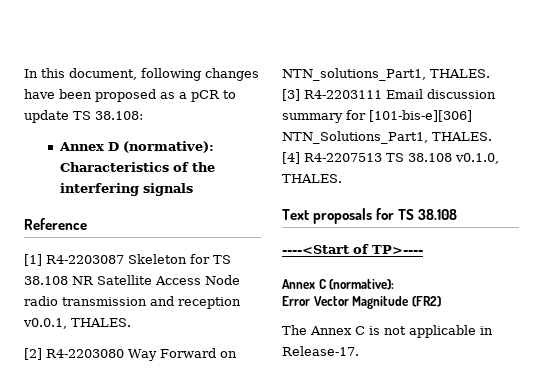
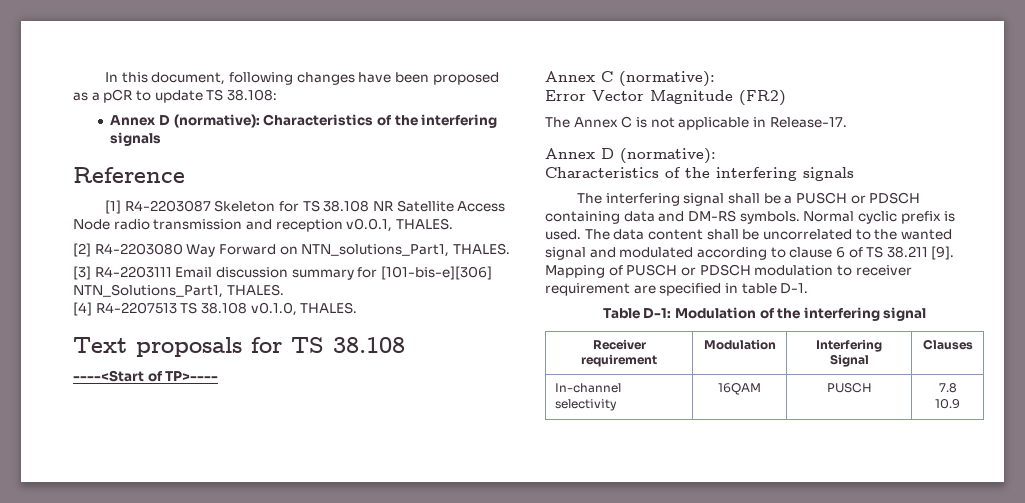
(359, 351) none -> [545,148,716,164] [545,167,854,181] [577,192,921,206] [545,210,956,224] [545,229,952,240] [545,246,955,260] [545,264,912,278] [545,283,809,296] [602,307,927,321] [592,339,646,350] [581,354,657,367] [703,339,776,350] [816,339,882,352] [829,354,869,367] [922,339,973,350] [555,383,622,393] [555,399,618,411] [718,383,761,395] [826,383,872,393] [938,383,957,393] [935,399,960,409] // Annex D (normative): // Characteristics of the interfering signals // The interfering signal shall be a PUSCH or PDSCH containing data and DM-RS symbols. Normal cyclic prefix is used. The data content shall be uncorrelated to the wanted signal and modulated according to clause 6 of TS 38.211 [9]. Mapping of PUSCH or PDSCH modulation to receiver requirement are specified in table D-1. // Table D-1: Modulation of the interfering signal // Receiver requirement | Modulation | Interfering Signal | Clauses // In-channel selectivity | 16QAM | PUSCH | 7.8 // 10.9

